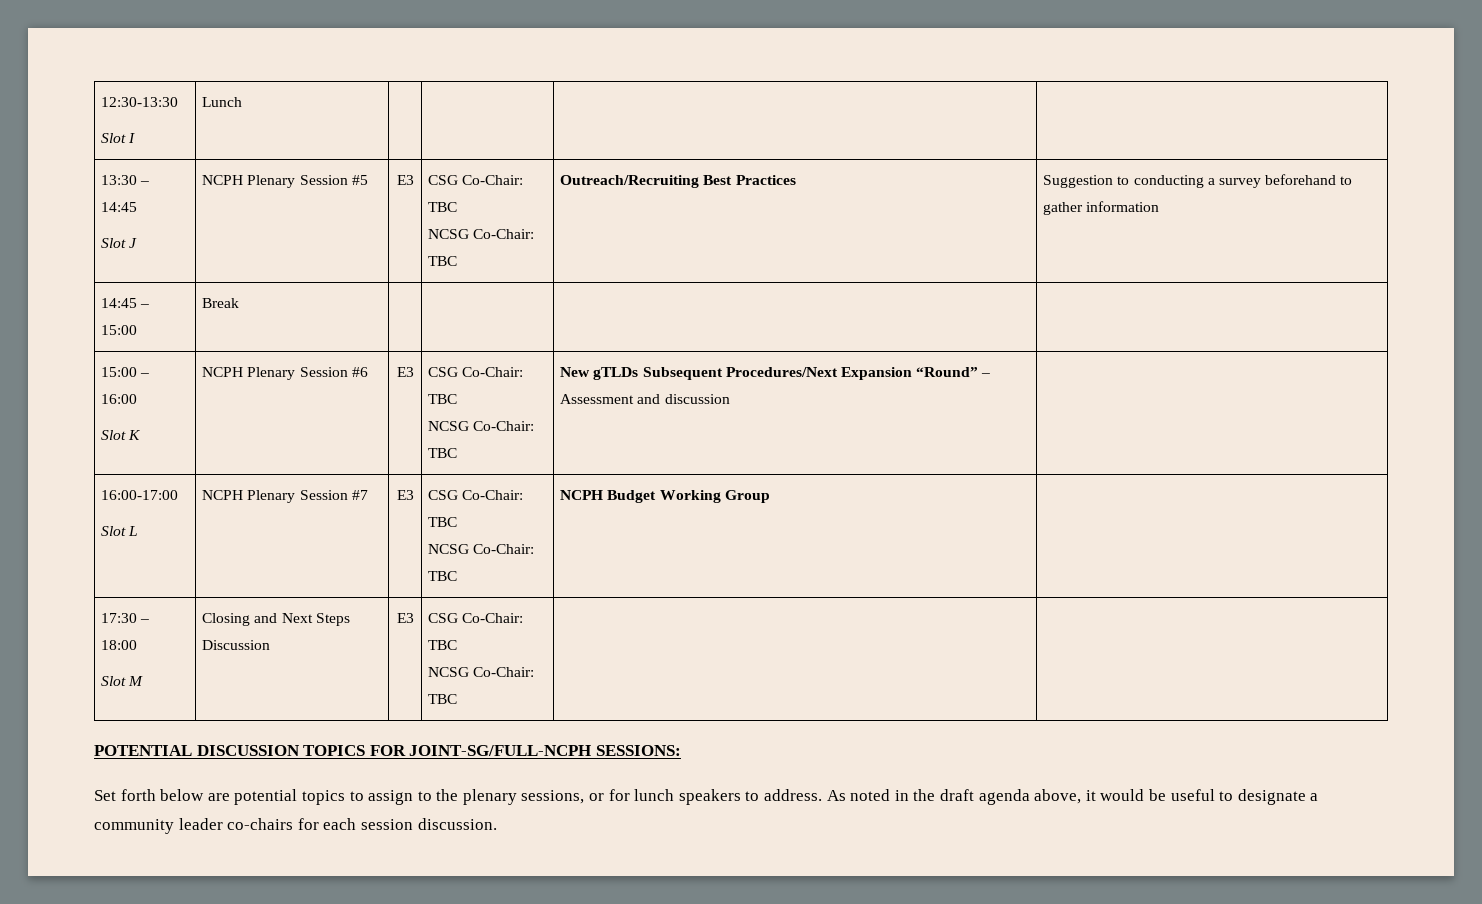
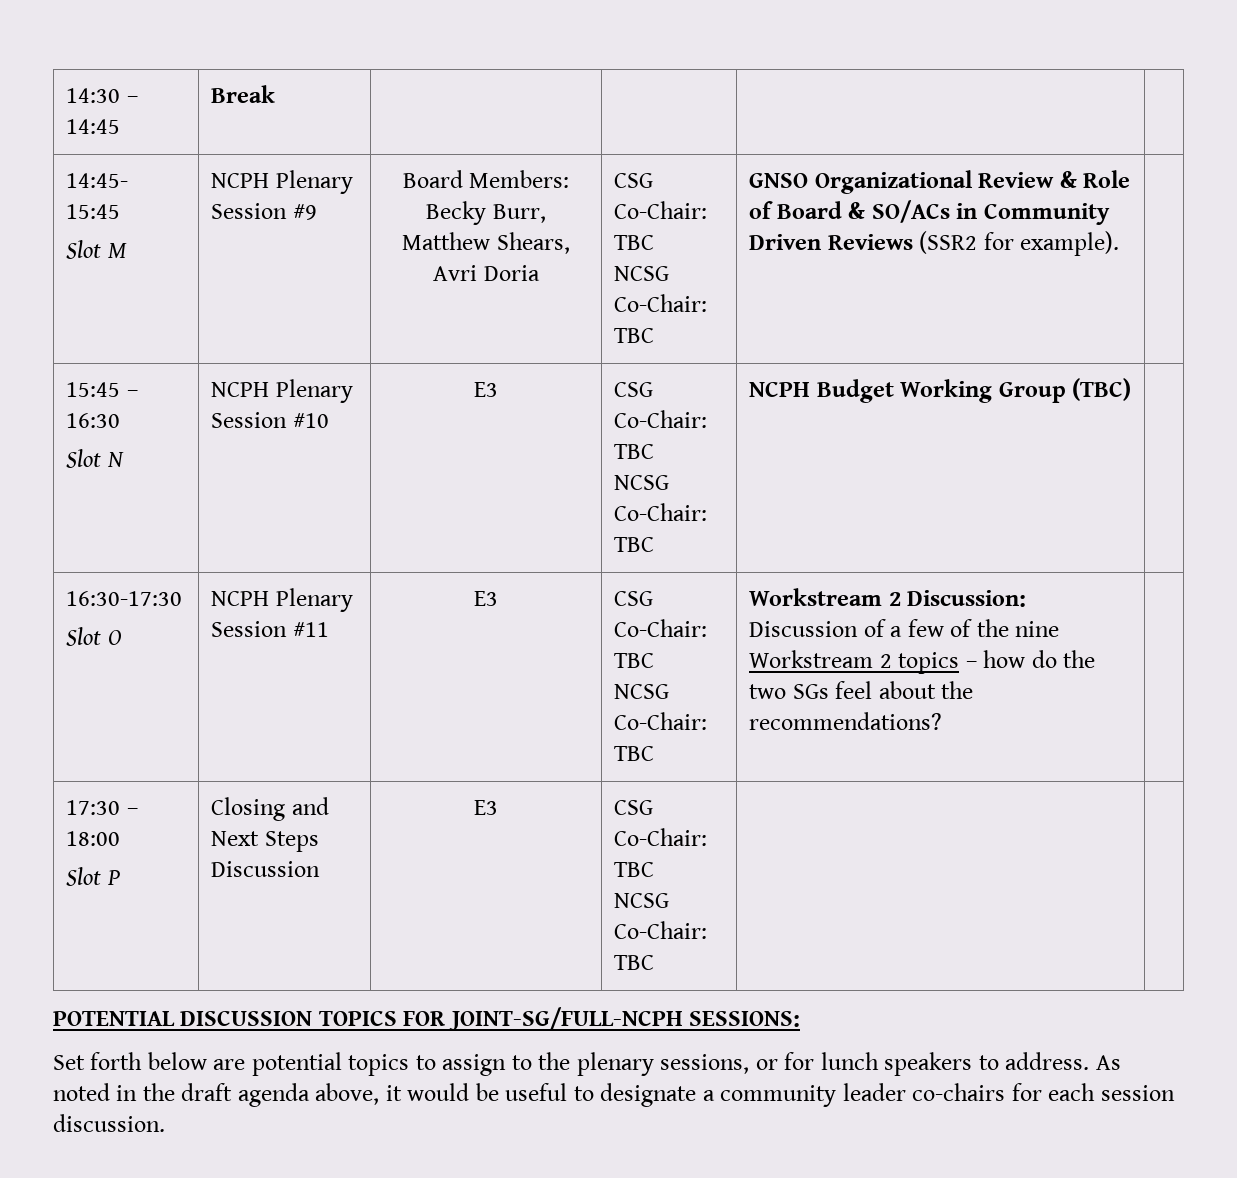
[101,97,179,107] [101,133,136,143] [202,97,243,107] [101,175,150,185] [101,202,138,212] [101,238,138,248] [202,175,368,188] [396,175,414,185] [428,175,524,185] [428,202,458,212] [428,229,535,239] [428,256,458,266] [560,175,796,188] [1043,174,1353,188] [1043,201,1160,215] [101,298,150,308] [101,325,138,335] [202,298,240,308] [101,367,150,377] [101,394,138,404] [101,430,141,440] [202,367,368,380] [396,367,414,377] [428,367,524,377] [428,394,458,404] [428,421,535,431] [428,448,458,458] [560,367,991,380] [560,394,730,404] [101,490,179,500] [101,526,139,536] [202,490,368,503] 12:30-13:30 // Slot I | Lunch | | | | // 13:30 – 14:45 // Slot J | NCPH Plenary Session #5 | E3 | CSG Co-Chair: TBC // NCSG Co-Chair: TBC | Outreach/Recruiting Best Practices | Suggestion to conducting a survey beforehand to gather information // 14:45 – 15:00 | Break | | | | // 15:00 – 16:00 // Slot K | NCPH Plenary Session #6 | E3 | CSG Co-Chair: TBC // NCSG Co-Chair: TBC | New gTLDs Subsequent Procedures/Next Expansion “Round” – Assessment and discussion | // 16:00-17:00 // Slot L | NCPH Plenary Session #7 -> [66,88,138,103] [66,119,121,134] [211,85,276,103] [66,173,129,188] [66,204,121,219] [66,240,127,259] [211,170,353,194] [211,203,317,220] [402,170,570,188] [426,201,546,225] [402,232,570,254] [433,265,540,281] [614,173,654,188] [614,201,708,219] [614,235,655,250] [614,266,670,281] [614,294,708,312] [614,328,655,343] [749,170,1131,194] [749,200,1110,225] [749,231,1120,256] [66,382,138,397] [66,413,121,428] [66,449,124,468] [211,379,353,403] [211,412,329,428] 14:30 – 14:45 | Break | | | | // 14:45- 15:45 // Slot M | NCPH Plenary Session #9 | Board Members: Becky Burr, Matthew Shears, Avri Doria | CSG Co-Chair: TBC // NCSG Co-Chair: TBC | GNSO Organizational Review & Role of Board & SO/ACs in Community Driven Reviews (SSR2 for example). | // 15:45 – 16:30 // Slot N | NCPH Plenary Session #10
(770, 496) none -> [1072,378,1132,401] [66,591,183,606] [66,627,121,646] [211,588,353,612] [211,621,329,637] [474,591,498,606] [614,591,654,606] [614,619,708,637] [614,653,655,668] [614,684,670,699] [614,712,708,730] [614,746,655,761] [749,588,1027,607] [749,619,1060,637] [749,650,1096,674] [749,681,974,699] [749,712,943,730] (TBC) | // 16:30-17:30 // Slot O | NCPH Plenary Session #11 | E3 | CSG Co-Chair: TBC // NCSG Co-Chair: TBC | Workstream 2 Discussion: Discussion of a few of the nine Workstream 2 topics – how do the two SGs feel about the recommendations?
[128,676,144,686] M -> [106,870,120,885] P

